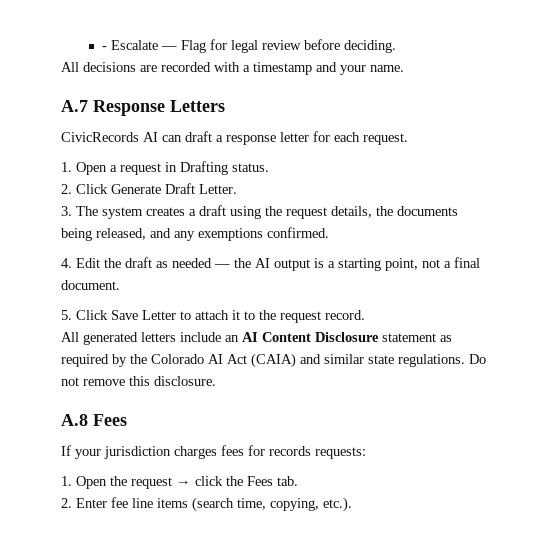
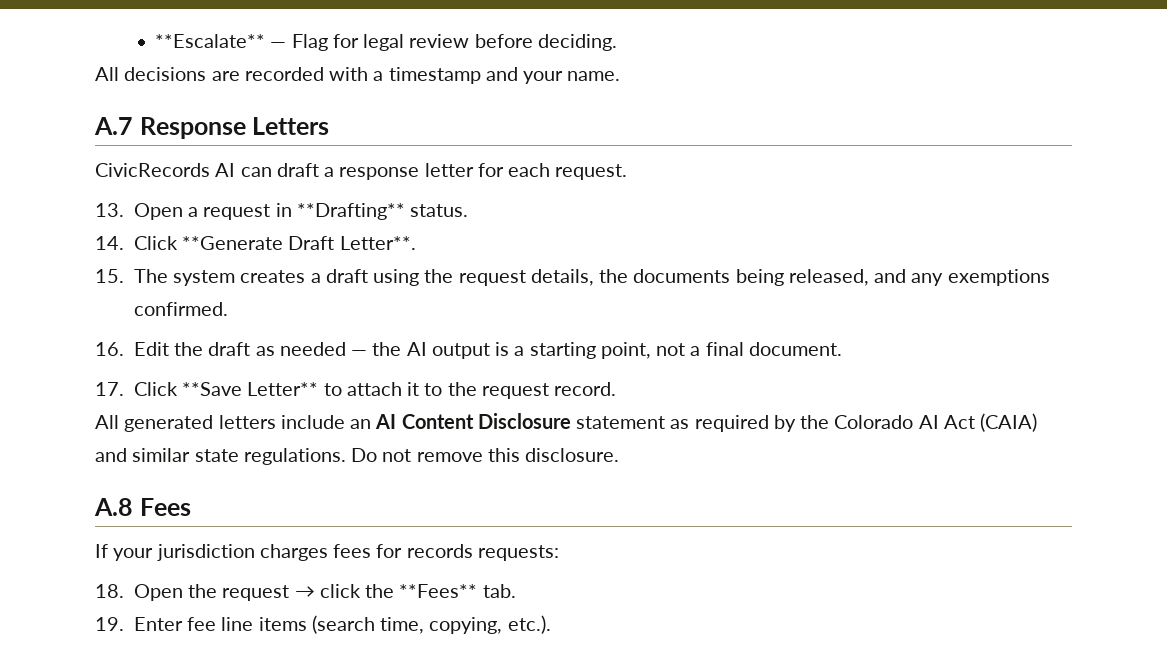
[102,40,159,50] - Escalate -> [155,34,266,48] **Escalate**
[61,162,72,172] 1. -> [95,203,124,217] 13.
[180,161,228,175] Drafting -> [296,203,405,220] **Drafting**
[61,183,237,194] [61,206,72,216] 2. Click Generate Draft Letter. // 3. -> [95,236,416,250] [95,269,124,283] 14. Click **Generate Draft Letter**. // 15.
[61,258,72,268] 4. -> [95,342,124,356] 16.
[61,310,176,320] 5. Click Save Letter -> [95,382,319,396] 17. Click **Save Letter**
[61,476,72,486] 1. -> [95,584,124,598] 18.
[247,476,273,486] Fees -> [399,584,478,598] **Fees**
[61,498,72,508] 2. -> [95,617,124,631] 19.

